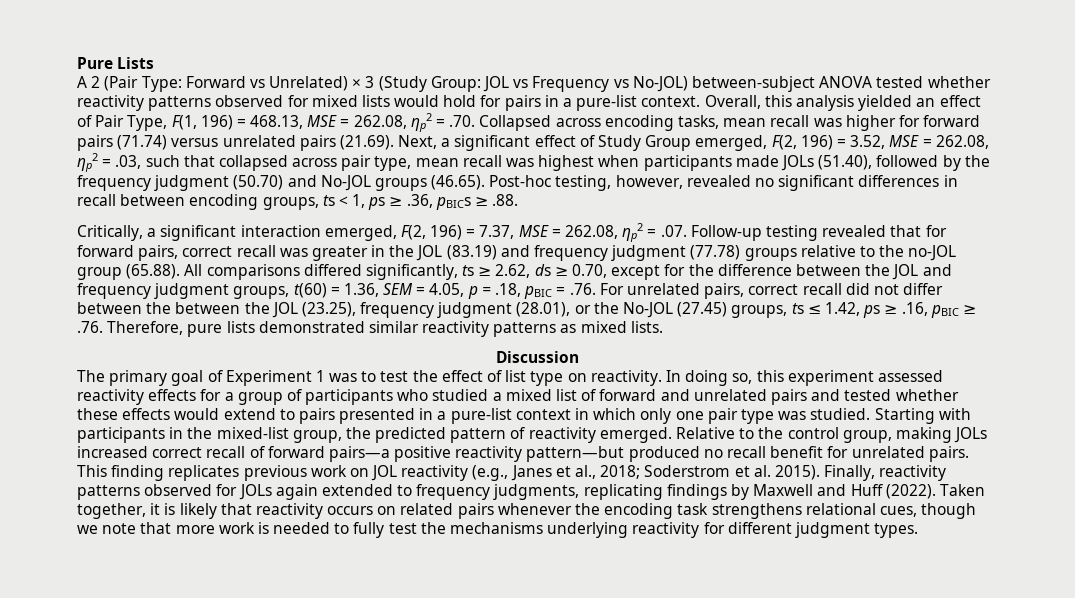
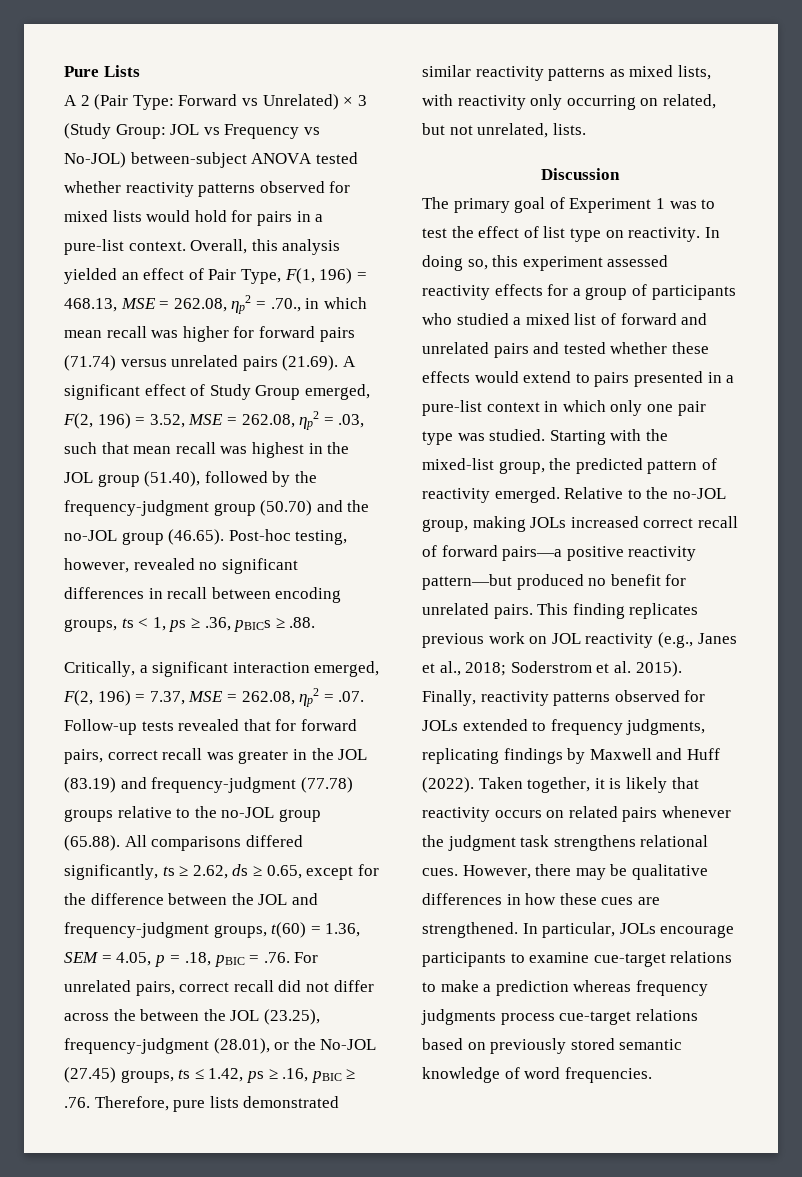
[449,115,719,131] .70. Collapsed across encoding tasks, -> [270,297,367,312] .70., in which
[398,135,451,149] Next, a -> [342,356,356,367] A
[218,155,990,171] [77,175,427,191] collapsed across pair type, mean recall was highest when participants made JOLs (51.40), followed by the frequency judgment (50.70) and No-JOL groups -> [133,442,350,458] [64,471,317,487] [64,500,370,516] [64,530,164,545] mean recall was highest in the JOL group (51.40), followed by the frequency-judgment group (50.70) and the no-JOL group
[765,225,818,241] testing -> [141,721,174,731] tests
[534,245,687,261] frequency judgment -> [151,777,297,793] frequency-judgment
[572,264,608,278] 0.70, -> [266,865,302,879] 0.65,
[77,283,230,299] frequency judgment -> [64,922,209,938] frequency-judgment
[77,302,142,314] between -> [64,1013,109,1021] across
[360,302,513,318] frequency judgment -> [64,1038,209,1054] frequency-judgment
(627, 327) none -> [677,65,711,80] [422,94,716,110] [422,123,549,138] lists, with reactivity only occurring on related, but not unrelated,
[77,427,184,443] participants in -> (642, 435) none
[787,427,839,439] control -> [672,488,726,499] no-JOL
[727,446,767,458] recall -> (607, 582) none
[275,484,318,500] again -> (458, 725) none
[604,503,674,519] encoding -> [447,835,516,851] judgment
[879,503,977,519] [77,522,919,538] cues, though we note that more work is needed to fully test the mechanisms underlying reactivity for different judgment types. -> [422,864,708,880] [422,893,660,905] [422,922,735,938] [422,951,733,967] [422,980,708,996] [421,1009,698,1025] [422,1038,683,1054] [422,1067,652,1083] cues. However, there may be qualitative differences in how these cues are strengthened. In particular, JOLs encourage participants to examine cue-target relations to make a prediction whereas frequency judgments process cue-target relations based on previously stored semantic knowledge of word frequencies.

